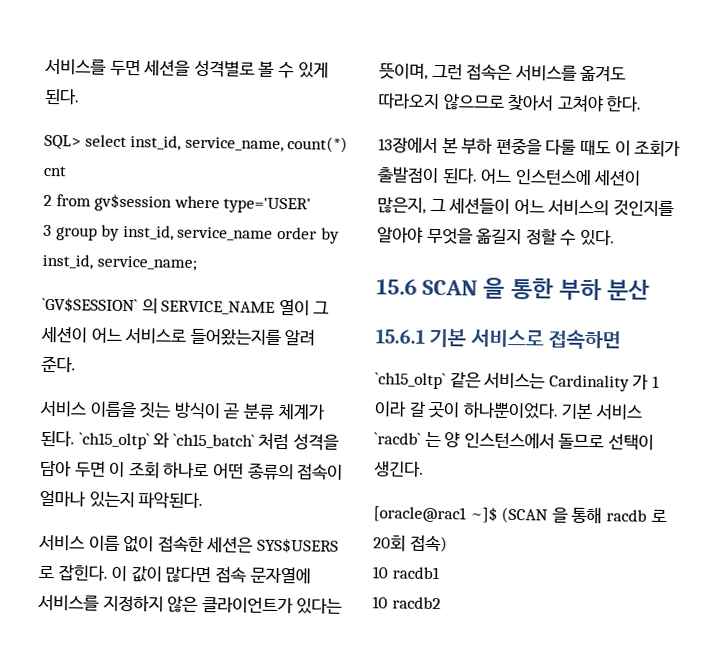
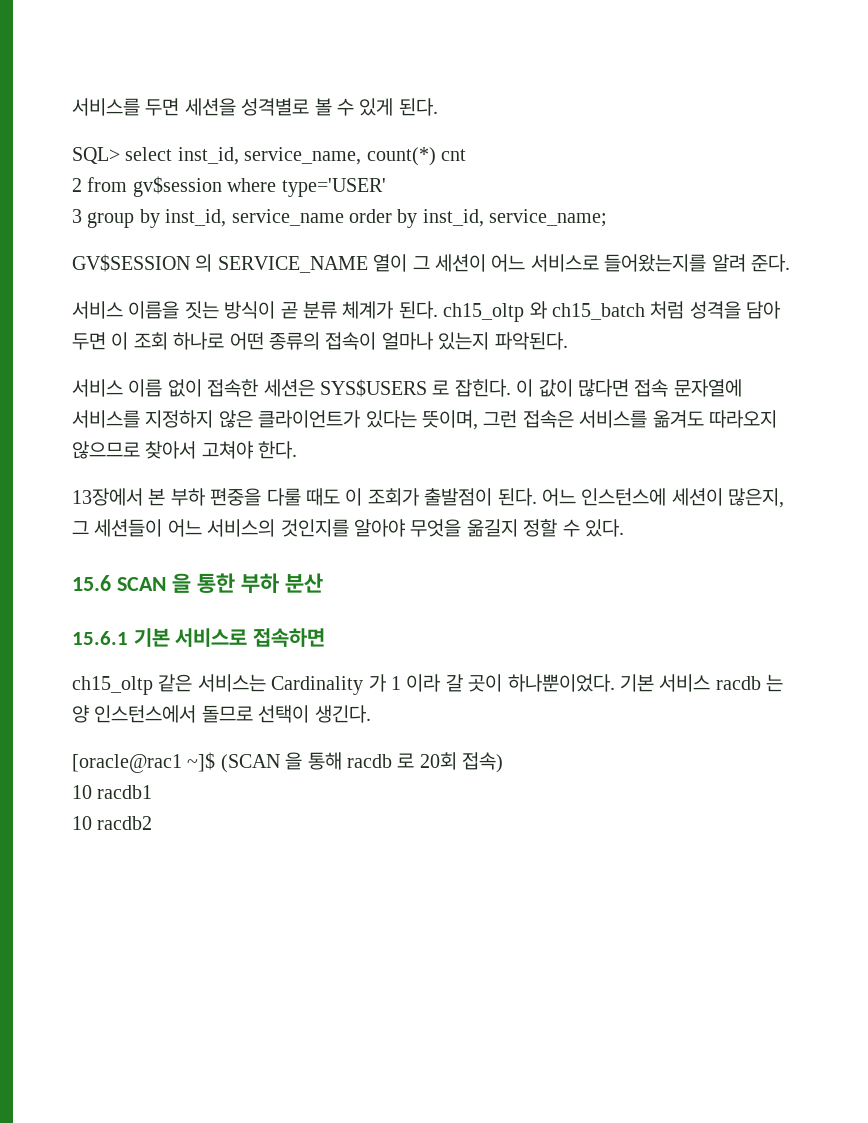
[42,296,138,314] `GV$SESSION` -> [72,254,190,272] GV$SESSION
[78,432,255,450] `ch15_oltp` 와 `ch15_batch` -> [443,301,645,322] ch15_oltp 와 ch15_batch
[375,372,446,390] `ch15_oltp` -> [72,676,153,695] ch15_oltp
[374,432,421,445] `racdb` -> [715,676,761,690] racdb

